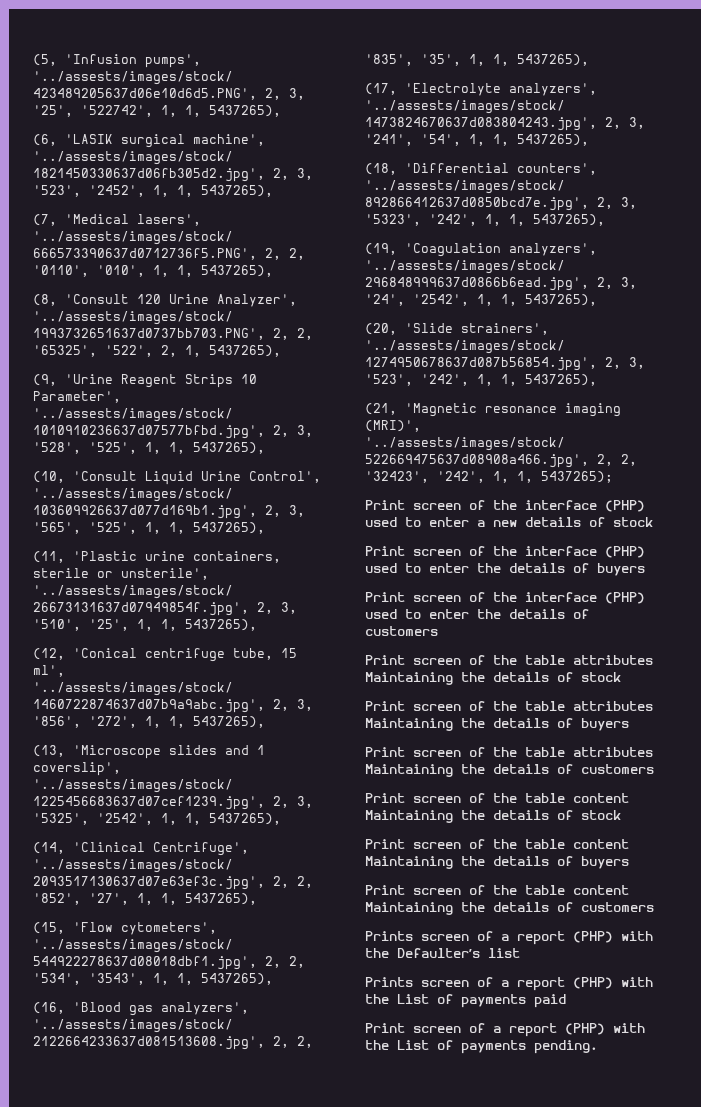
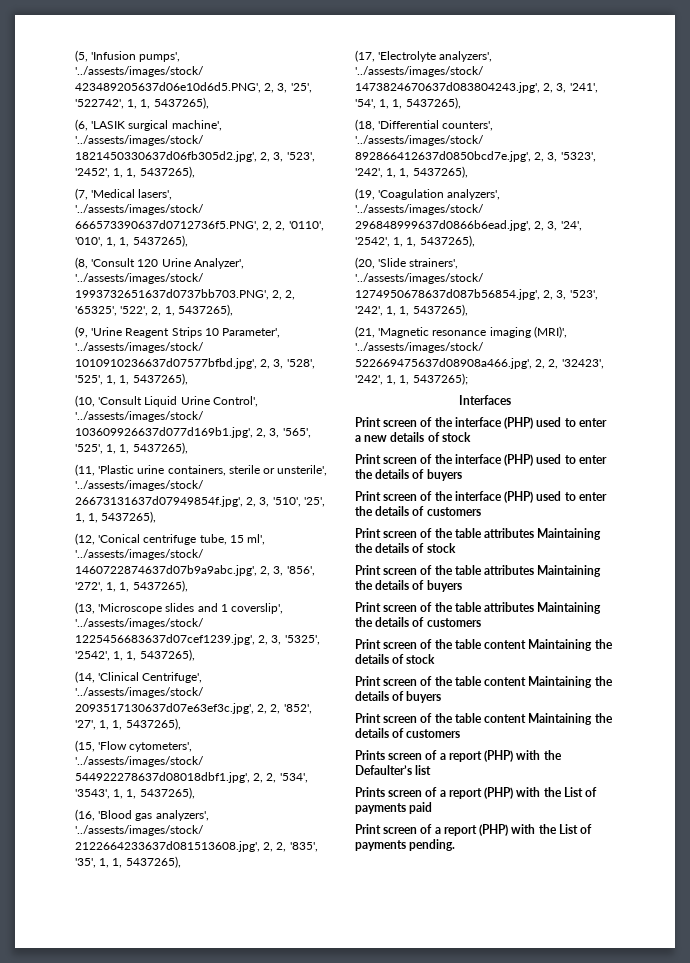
(613, 477) none -> [459,395,511,405] // Interfaces

